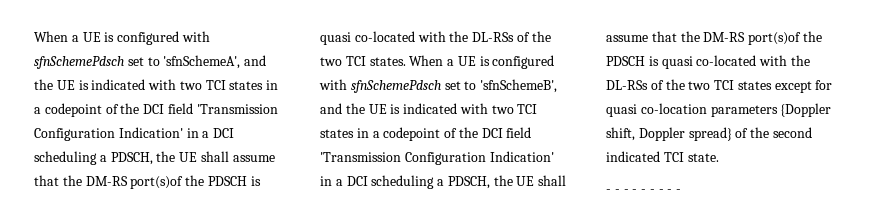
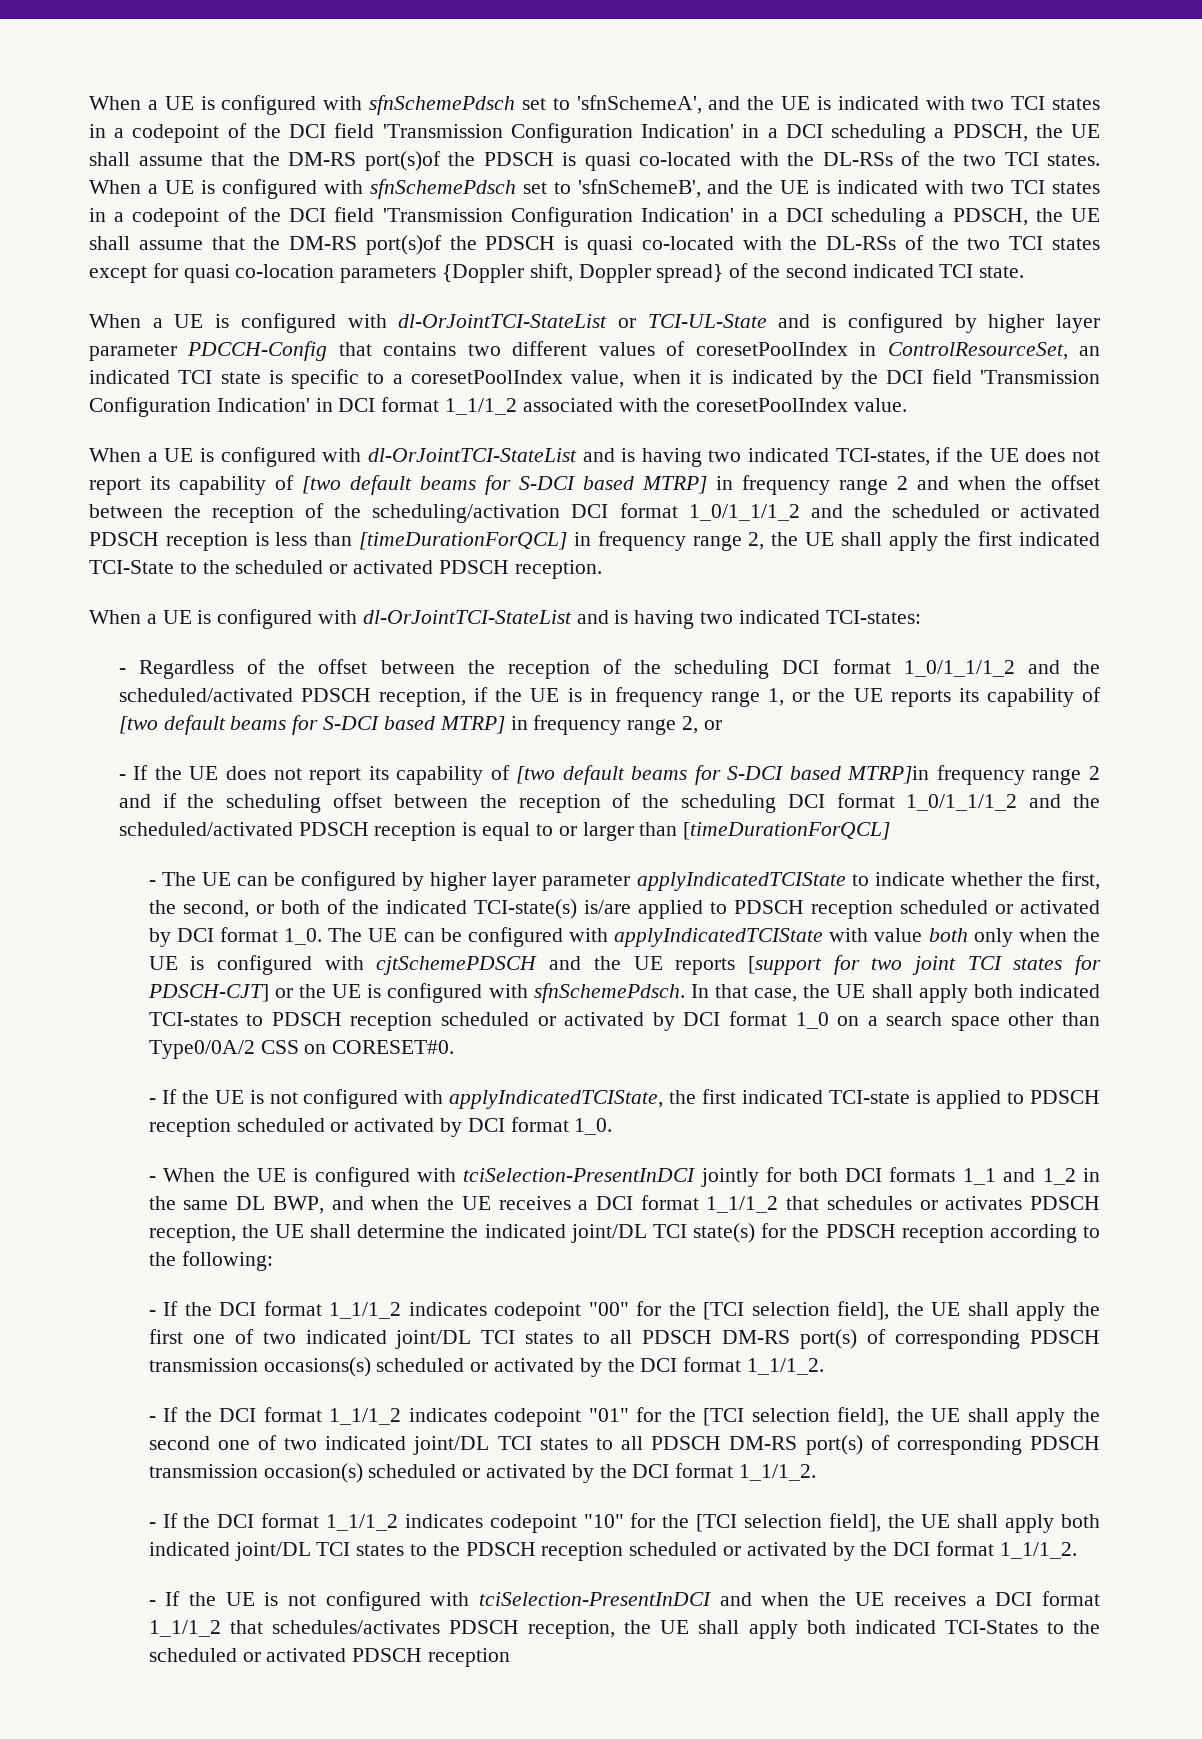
[606,189,682,193] - - - - - - - - - -> [89,313,1100,333] [89,341,1100,361] [89,369,1100,389] [89,397,908,417] [89,447,1100,467] [89,475,1100,495] [89,503,1100,523] [89,531,1100,551] [89,560,602,579] [89,609,921,629] [118,659,1101,679] [118,687,1101,707] [118,715,722,735] [118,765,1100,785] [118,793,1100,813] [118,822,891,841] [148,871,1101,891] [148,899,1100,919] [148,927,1101,947] [148,955,1101,975] [147,983,1101,1003] [148,1011,1101,1031] [148,1040,455,1059] [148,1089,1101,1109] [148,1117,613,1137] [148,1167,1101,1187] [148,1195,1100,1214] [148,1223,1100,1243] [148,1251,273,1271] [148,1301,1101,1321] [148,1329,1101,1349] [148,1357,824,1377] [148,1407,1101,1427] [148,1435,1100,1455] [148,1463,816,1483] [148,1513,1100,1533] [148,1541,1077,1561] [148,1591,1101,1611] [148,1620,1100,1639] [148,1648,510,1667] When a UE is configured with dl-OrJointTCI-StateList or TCI-UL-State and is configured by higher layer parameter PDCCH-Config that contains two different values of coresetPoolIndex in ControlResourceSet, an indicated TCI state is specific to a coresetPoolIndex value, when it is indicated by the DCI field 'Transmission Configuration Indication' in DCI format 1_1/1_2 associated with the coresetPoolIndex value. // When a UE is configured with dl-OrJointTCI-StateList and is having two indicated TCI-states, if the UE does not report its capability of [two default beams for S-DCI based MTRP] in frequency range 2 and when the offset between the reception of the scheduling/activation DCI format 1_0/1_1/1_2 and the scheduled or activated PDSCH reception is less than [timeDurationForQCL] in frequency range 2, the UE shall apply the first indicated TCI-State to the scheduled or activated PDSCH reception. // When a UE is configured with dl-OrJointTCI-StateList and is having two indicated TCI-states: // - Regardless of the offset between the reception of the scheduling DCI format 1_0/1_1/1_2 and the scheduled/activated PDSCH reception, if the UE is in frequency range 1, or the UE reports its capability of [two default beams for S-DCI based MTRP] in frequency range 2, or // - If the UE does not report its capability of [two default beams for S-DCI based MTRP]in frequency range 2 and if the scheduling offset between the reception of the scheduling DCI format 1_0/1_1/1_2 and the scheduled/activated PDSCH reception is equal to or larger than [timeDurationForQCL] // - The UE can be configured by higher layer parameter applyIndicatedTCIState to indicate whether the first, the second, or both of the indicated TCI-state(s) is/are applied to PDSCH reception scheduled or activated by DCI format 1_0. The UE can be configured with applyIndicatedTCIState with value both only when the UE is configured with cjtSchemePDSCH and the UE reports [support for two joint TCI states for PDSCH-CJT] or the UE is configured with sfnSchemePdsch. In that case, the UE shall apply both indicated TCI-states to PDSCH reception scheduled or activated by DCI format 1_0 on a search space other than Type0/0A/2 CSS on CORESET#0. // - If the UE is not configured with applyIndicatedTCIState, the first indicated TCI-state is applied to PDSCH reception scheduled or activated by DCI format 1_0. // - When the UE is configured with tciSelection-PresentInDCI jointly for both DCI formats 1_1 and 1_2 in the same DL BWP, and when the UE receives a DCI format 1_1/1_2 that schedules or activates PDSCH reception, the UE shall determine the indicated joint/DL TCI state(s) for the PDSCH reception according to the following: // - If the DCI format 1_1/1_2 indicates codepoint "00" for the [TCI selection field], the UE shall apply the first one of two indicated joint/DL TCI states to all PDSCH DM-RS port(s) of corresponding PDSCH transmission occasions(s) scheduled or activated by the DCI format 1_1/1_2. // - If the DCI format 1_1/1_2 indicates codepoint "01" for the [TCI selection field], the UE shall apply the second one of two indicated joint/DL TCI states to all PDSCH DM-RS port(s) of corresponding PDSCH transmission occasion(s) scheduled or activated by the DCI format 1_1/1_2. // - If the DCI format 1_1/1_2 indicates codepoint "10" for the [TCI selection field], the UE shall apply both indicated joint/DL TCI states to the PDSCH reception scheduled or activated by the DCI format 1_1/1_2. // - If the UE is not configured with tciSelection-PresentInDCI and when the UE receives a DCI format 1_1/1_2 that schedules/activates PDSCH reception, the UE shall apply both indicated TCI-States to the scheduled or activated PDSCH reception

